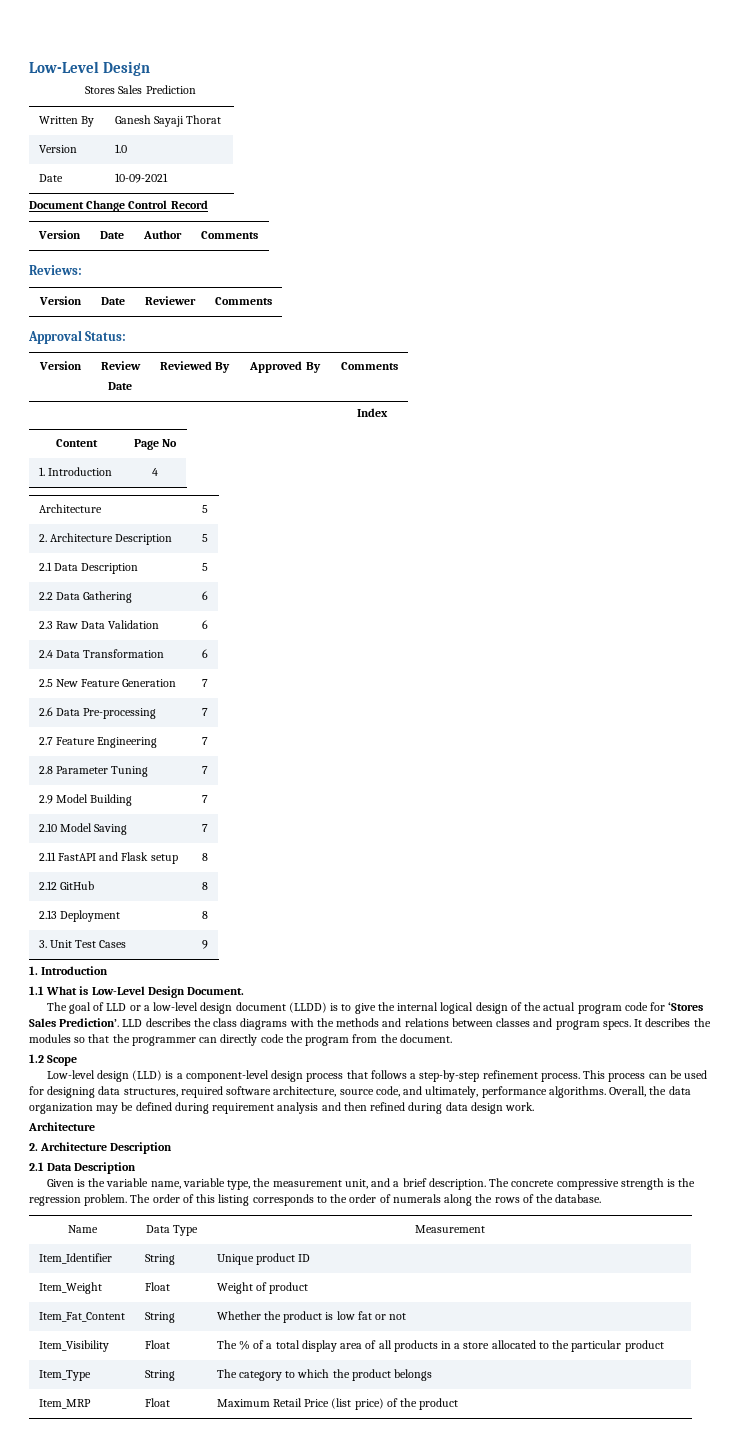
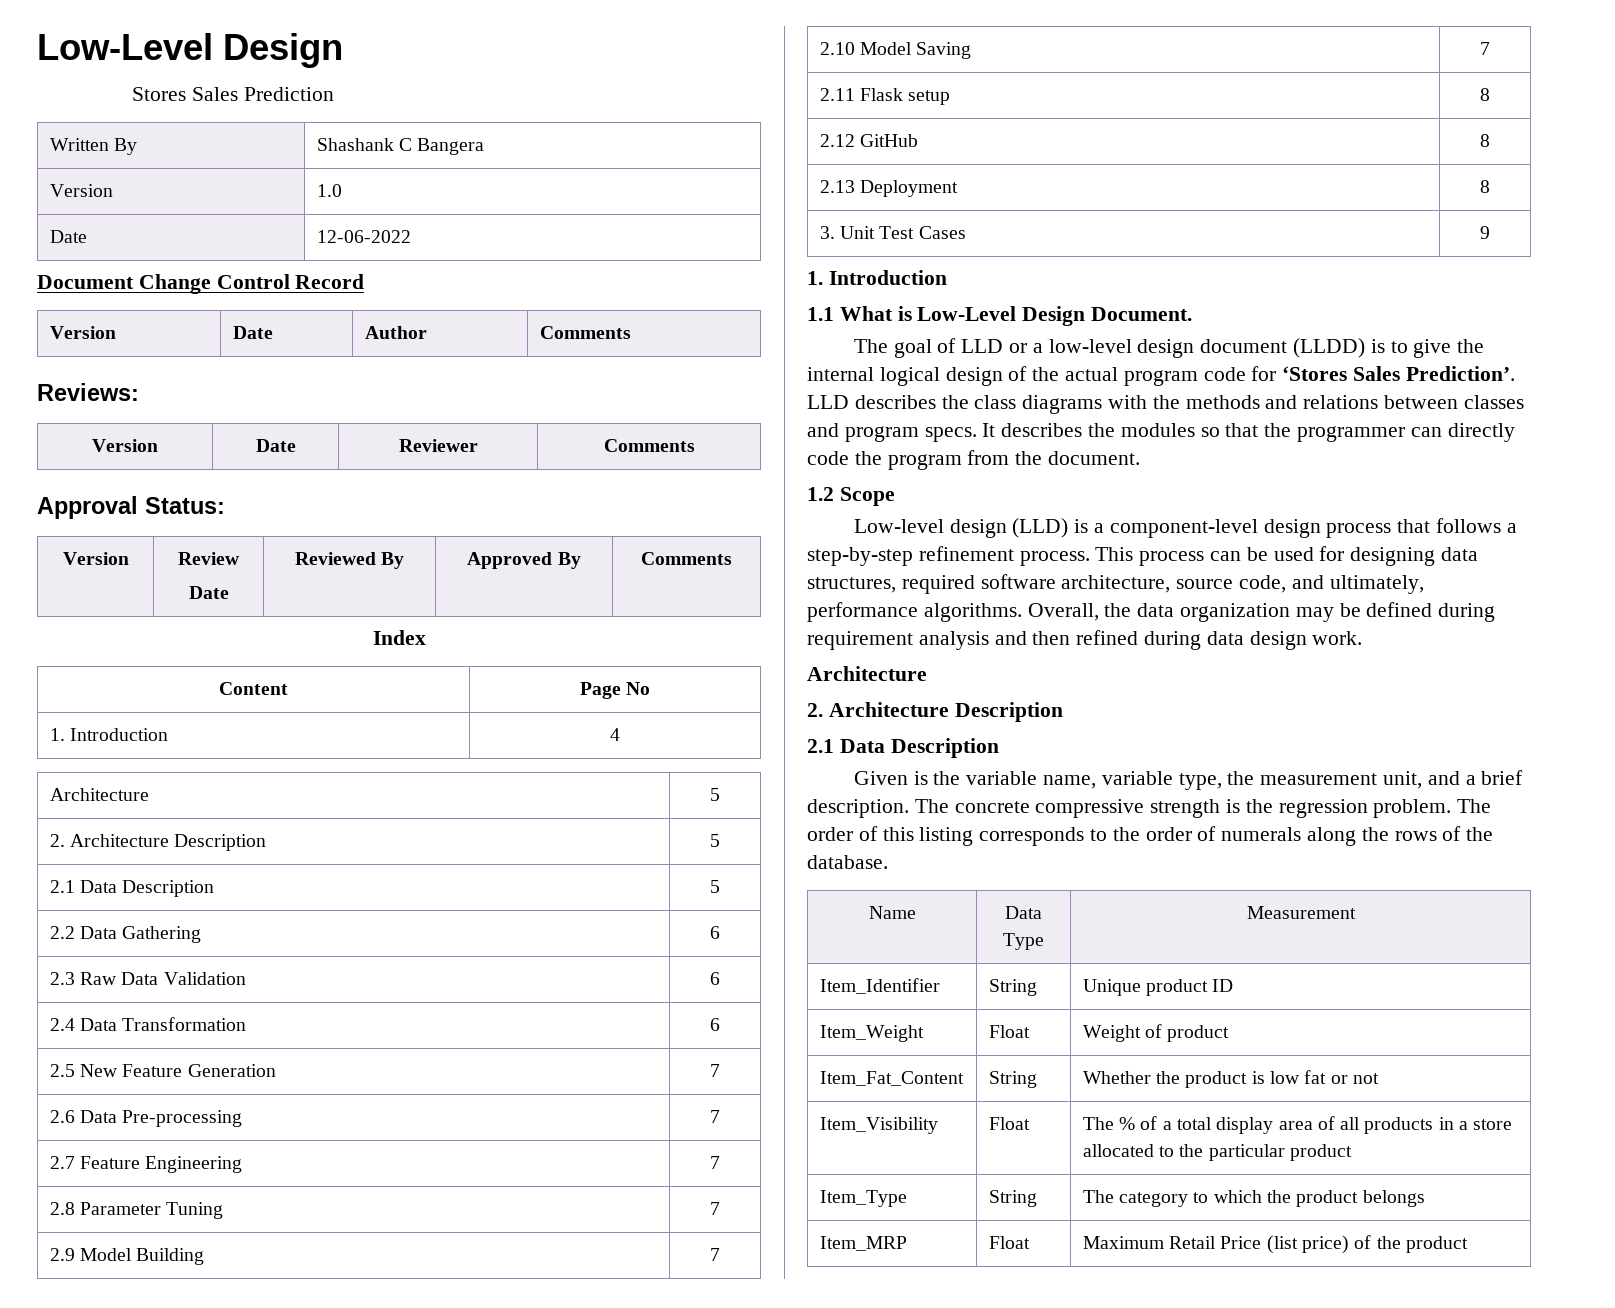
[114,115,222,127] Ganesh Sayaji Thorat -> [316,138,485,155] Shashank C Bangera
[114,173,168,183] 10-09-2021 -> [316,230,411,243] 12-06-2022
[57,852,119,861] FastAPI and -> (855, 94) none

